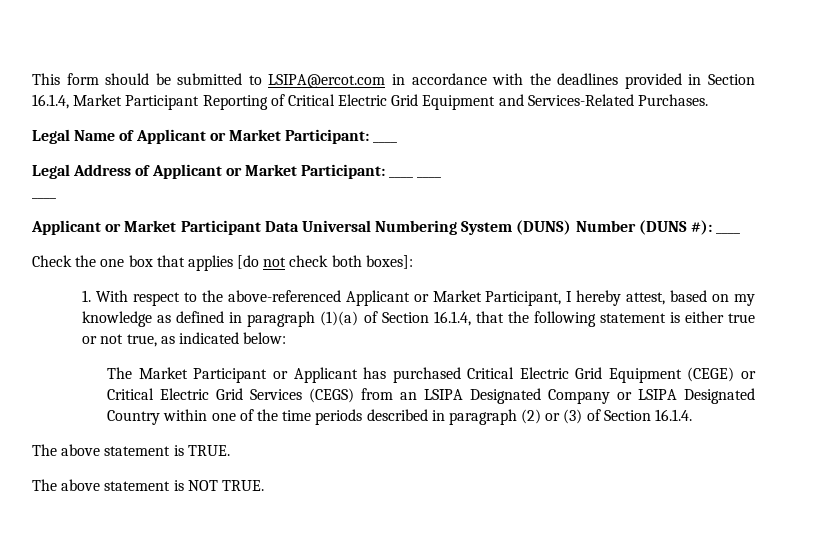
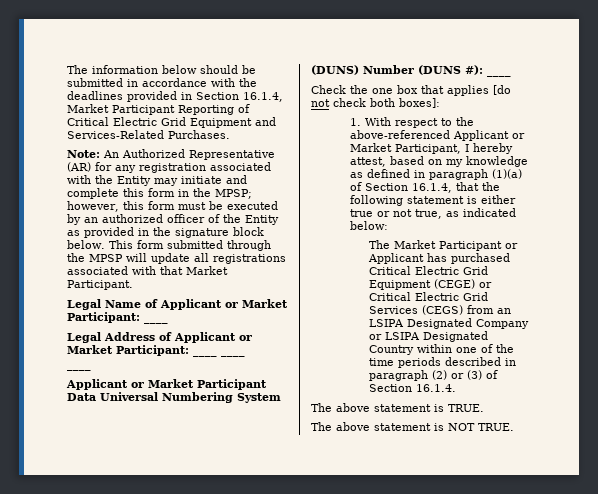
[32,73,99,85] This form -> [67,65,197,74] The information below
[248,74,386,88] to LSIPA@ercot.com -> (123, 82) none
(709, 100) none -> [67,149,275,160] [67,162,271,173] [67,175,247,186] [67,188,252,199] [67,201,278,212] [67,214,279,225] [67,227,264,238] [67,240,271,251] [67,253,286,264] [67,266,228,275] [67,280,133,290] // Note: An Authorized Representative (AR) for any registration associated with the Entity may initiate and complete this form in the MPSP; however, this form must be executed by an authorized officer of the Entity as provided in the signature block below. This form submitted through the MPSP will update all registrations associated with that Market Participant.

